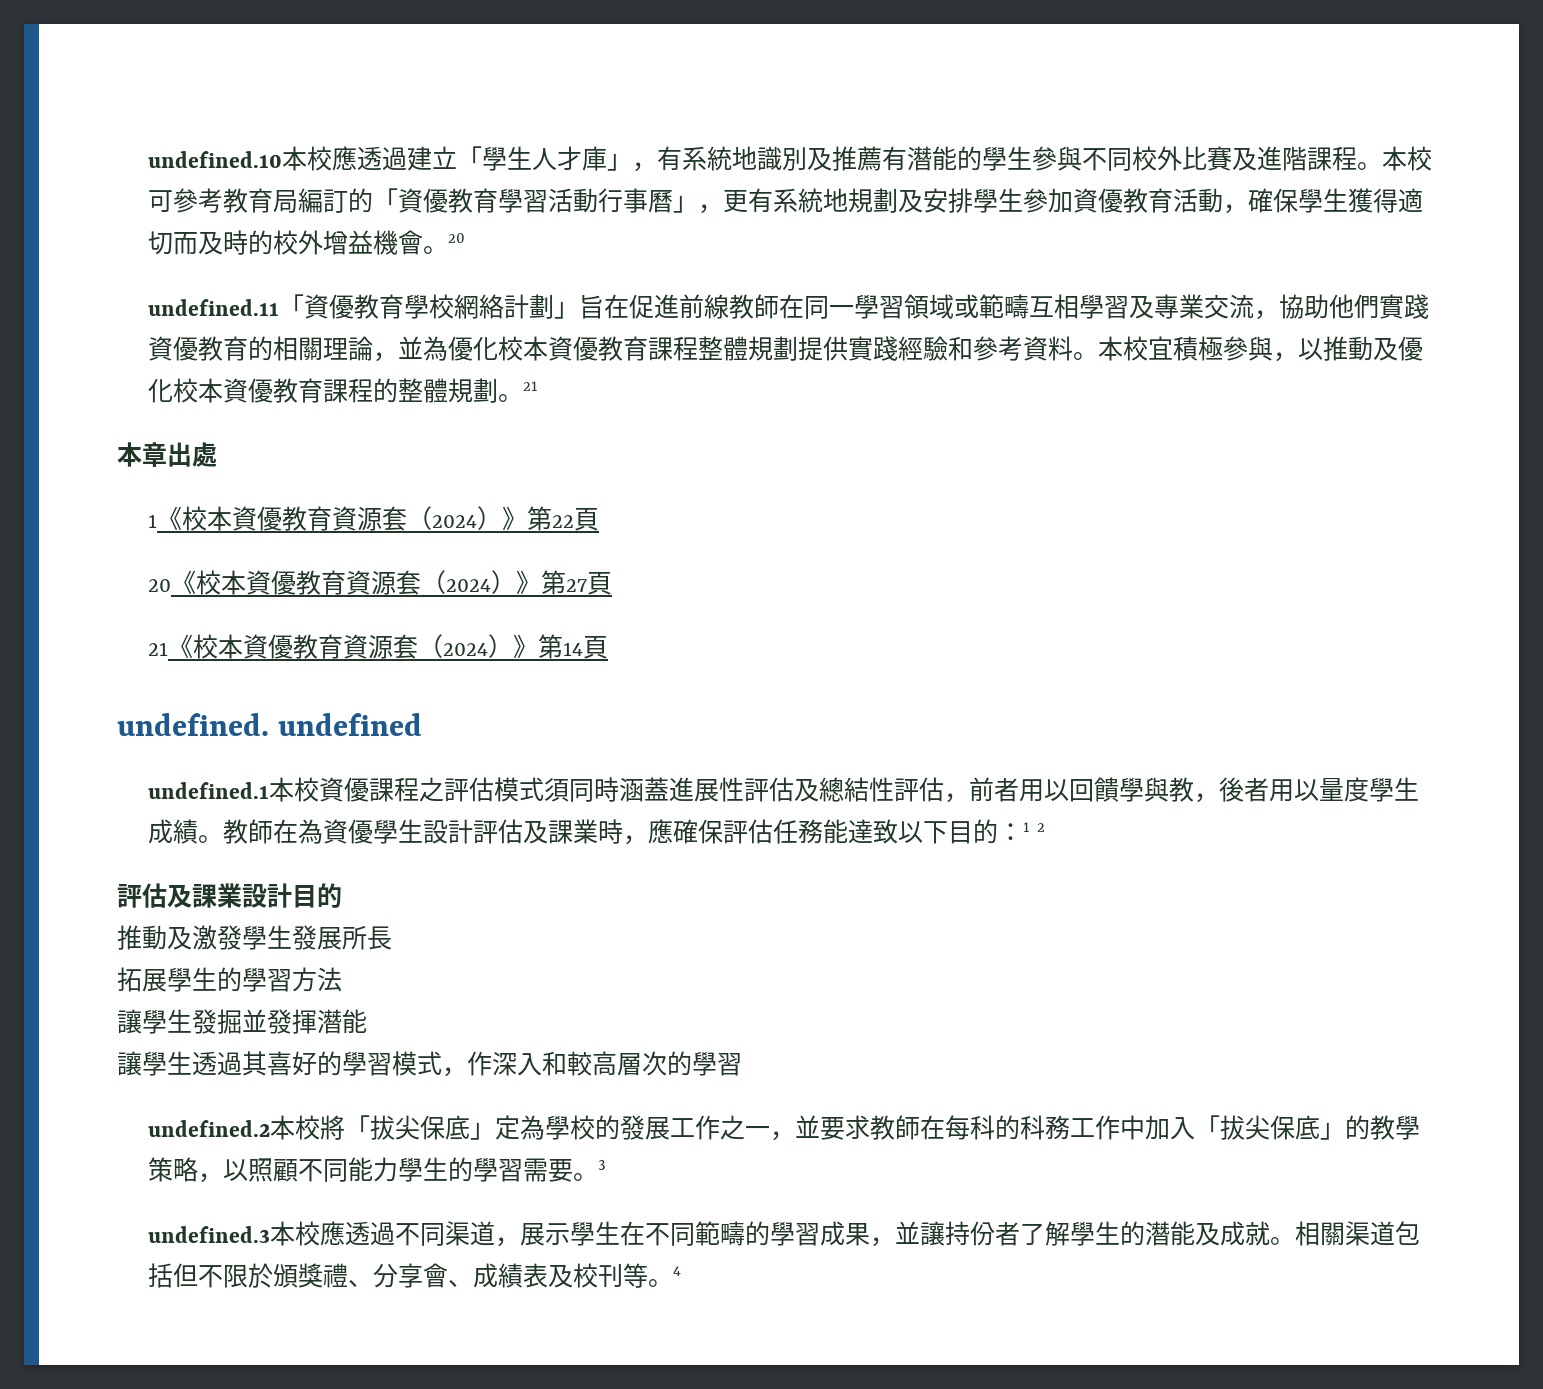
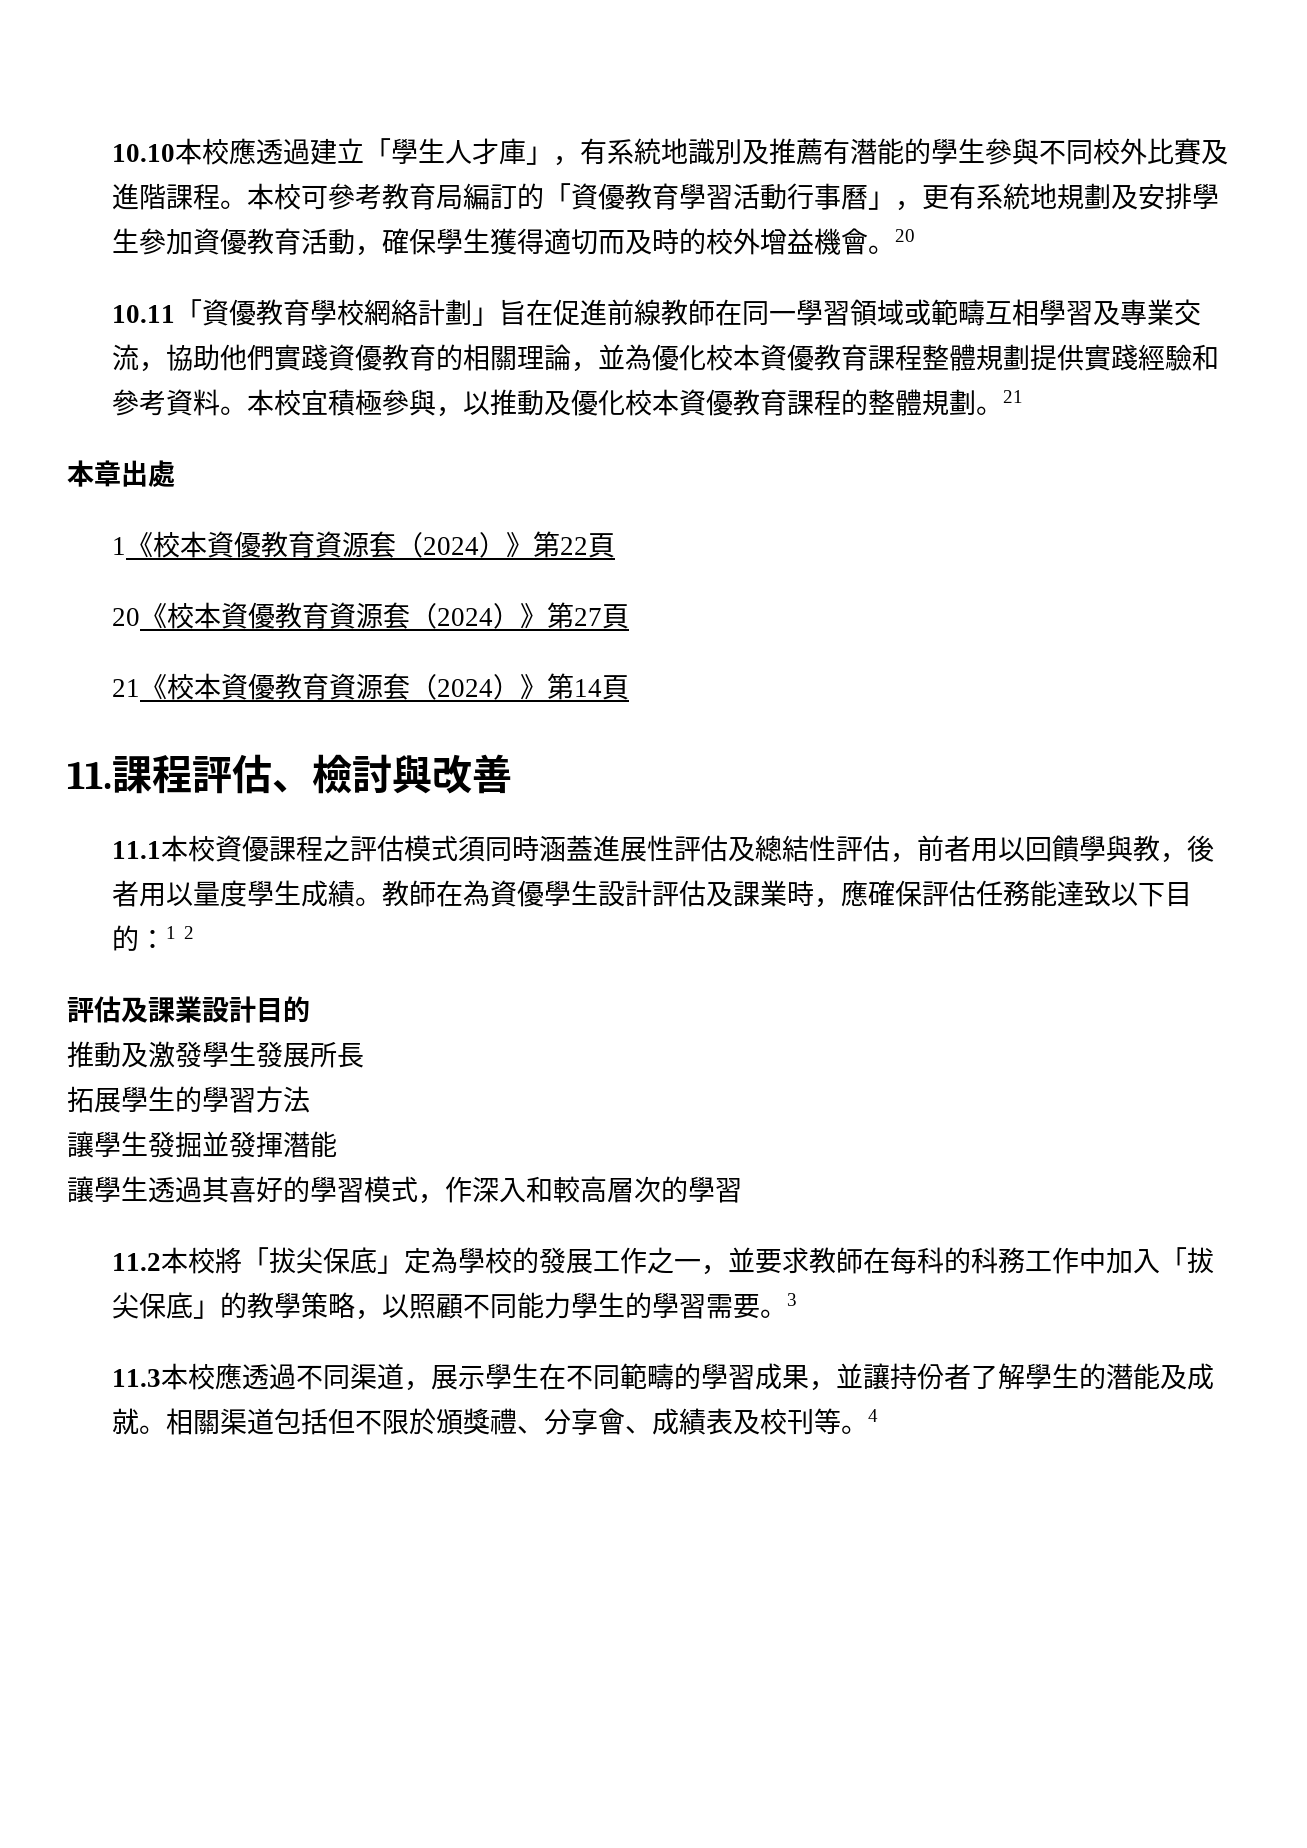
[148,151,283,168] undefined.10 -> [112,144,176,162] 10.10
[148,299,280,316] undefined.11 -> [112,305,176,323] 10.11
[117,713,423,736] [148,782,270,799] undefined. undefined // undefined.1 -> [67,754,512,794] [112,841,162,859] 11.課程評估、檢討與改善 // 11.1
[148,1120,271,1137] undefined.2 -> [112,1253,162,1271] 11.2
[148,1226,271,1243] undefined.3 -> [112,1369,162,1387] 11.3

